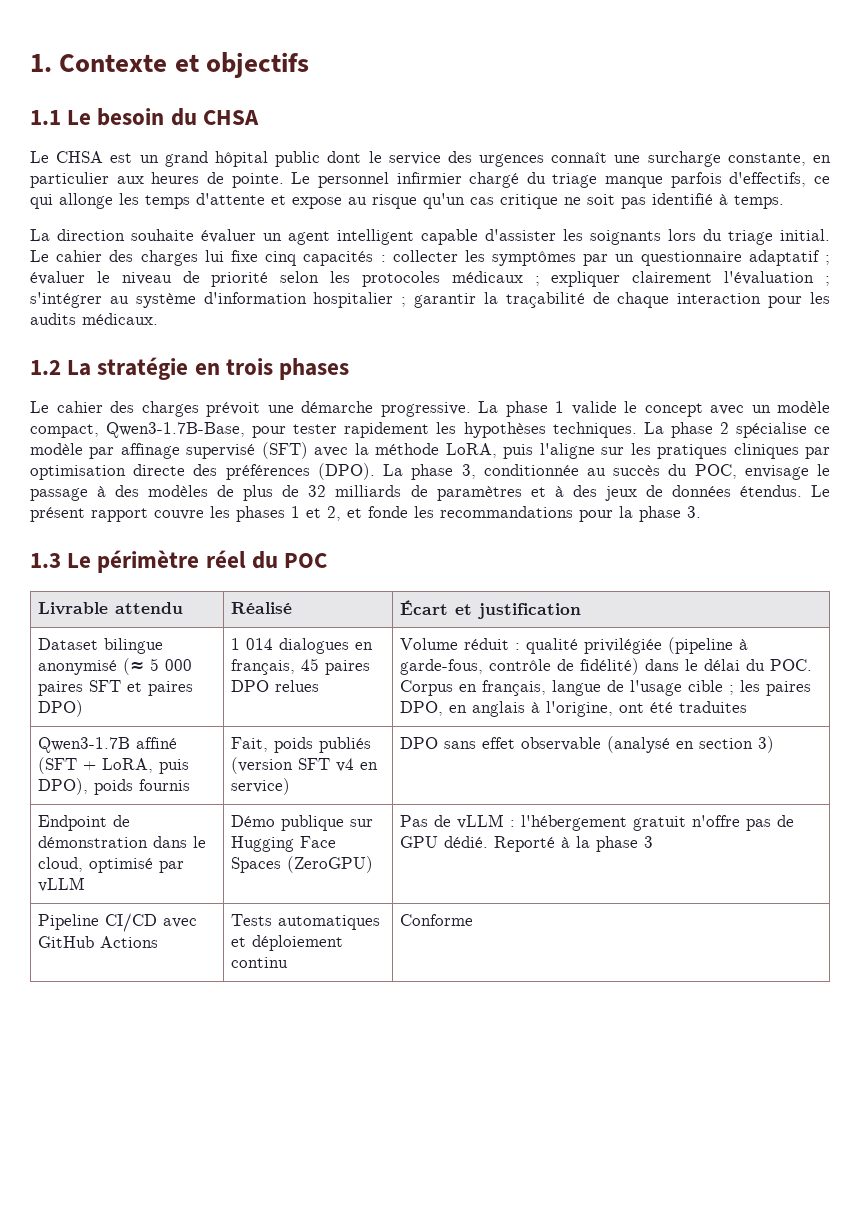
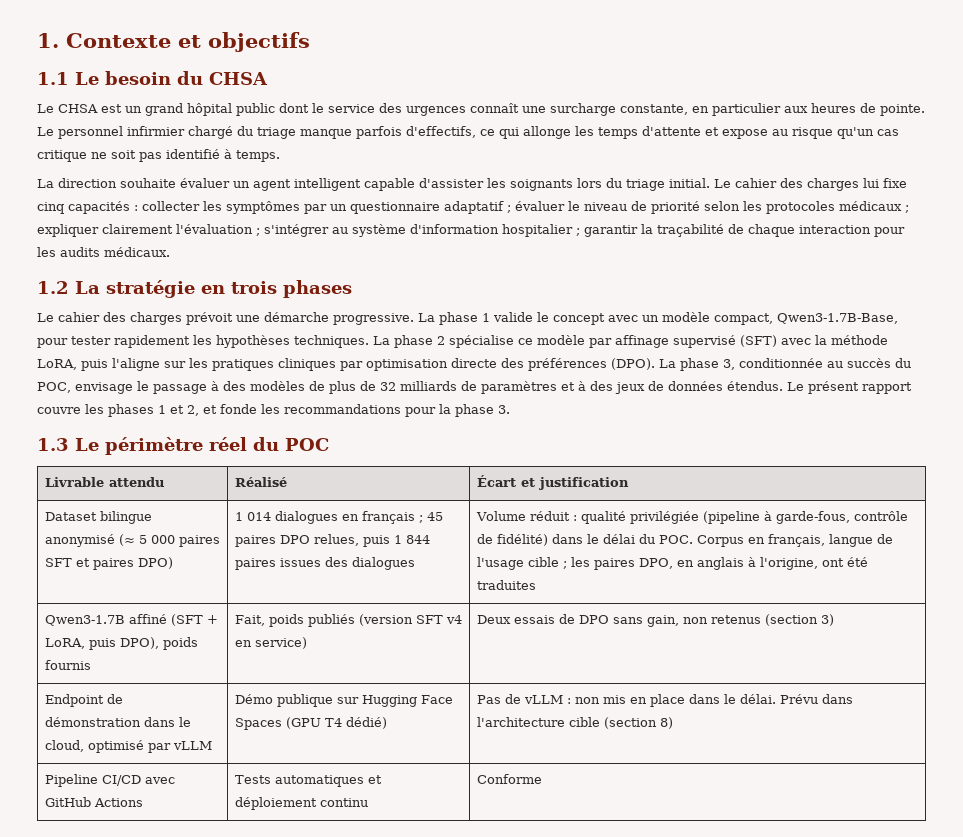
[231,659,296,675] français, -> [361,511,423,524] français ;
[275,680,320,692] relues -> [313,534,430,547] [234,557,415,570] relues, puis 1 844 paires issues des dialogues
[400,736,754,753] DPO sans effet observable (analysé en section -> [476,614,818,627] Deux essais de DPO sans gain, non retenus (section
[287,856,374,873] (ZeroGPU) -> [285,717,387,729] (GPU T4 dédié)
[521,815,795,831] [400,836,654,852] l'hébergement gratuit n'offre pas de GPU dédié. Reporté à la phase 3 -> [574,694,853,707] [476,717,673,729] non mis en place dans le délai. Prévu dans l'architecture cible (section 8)

